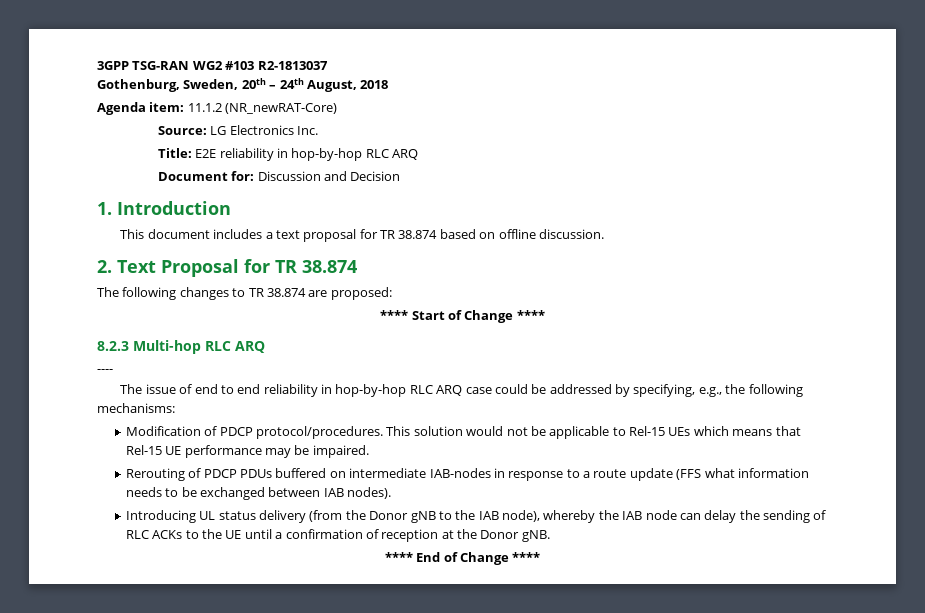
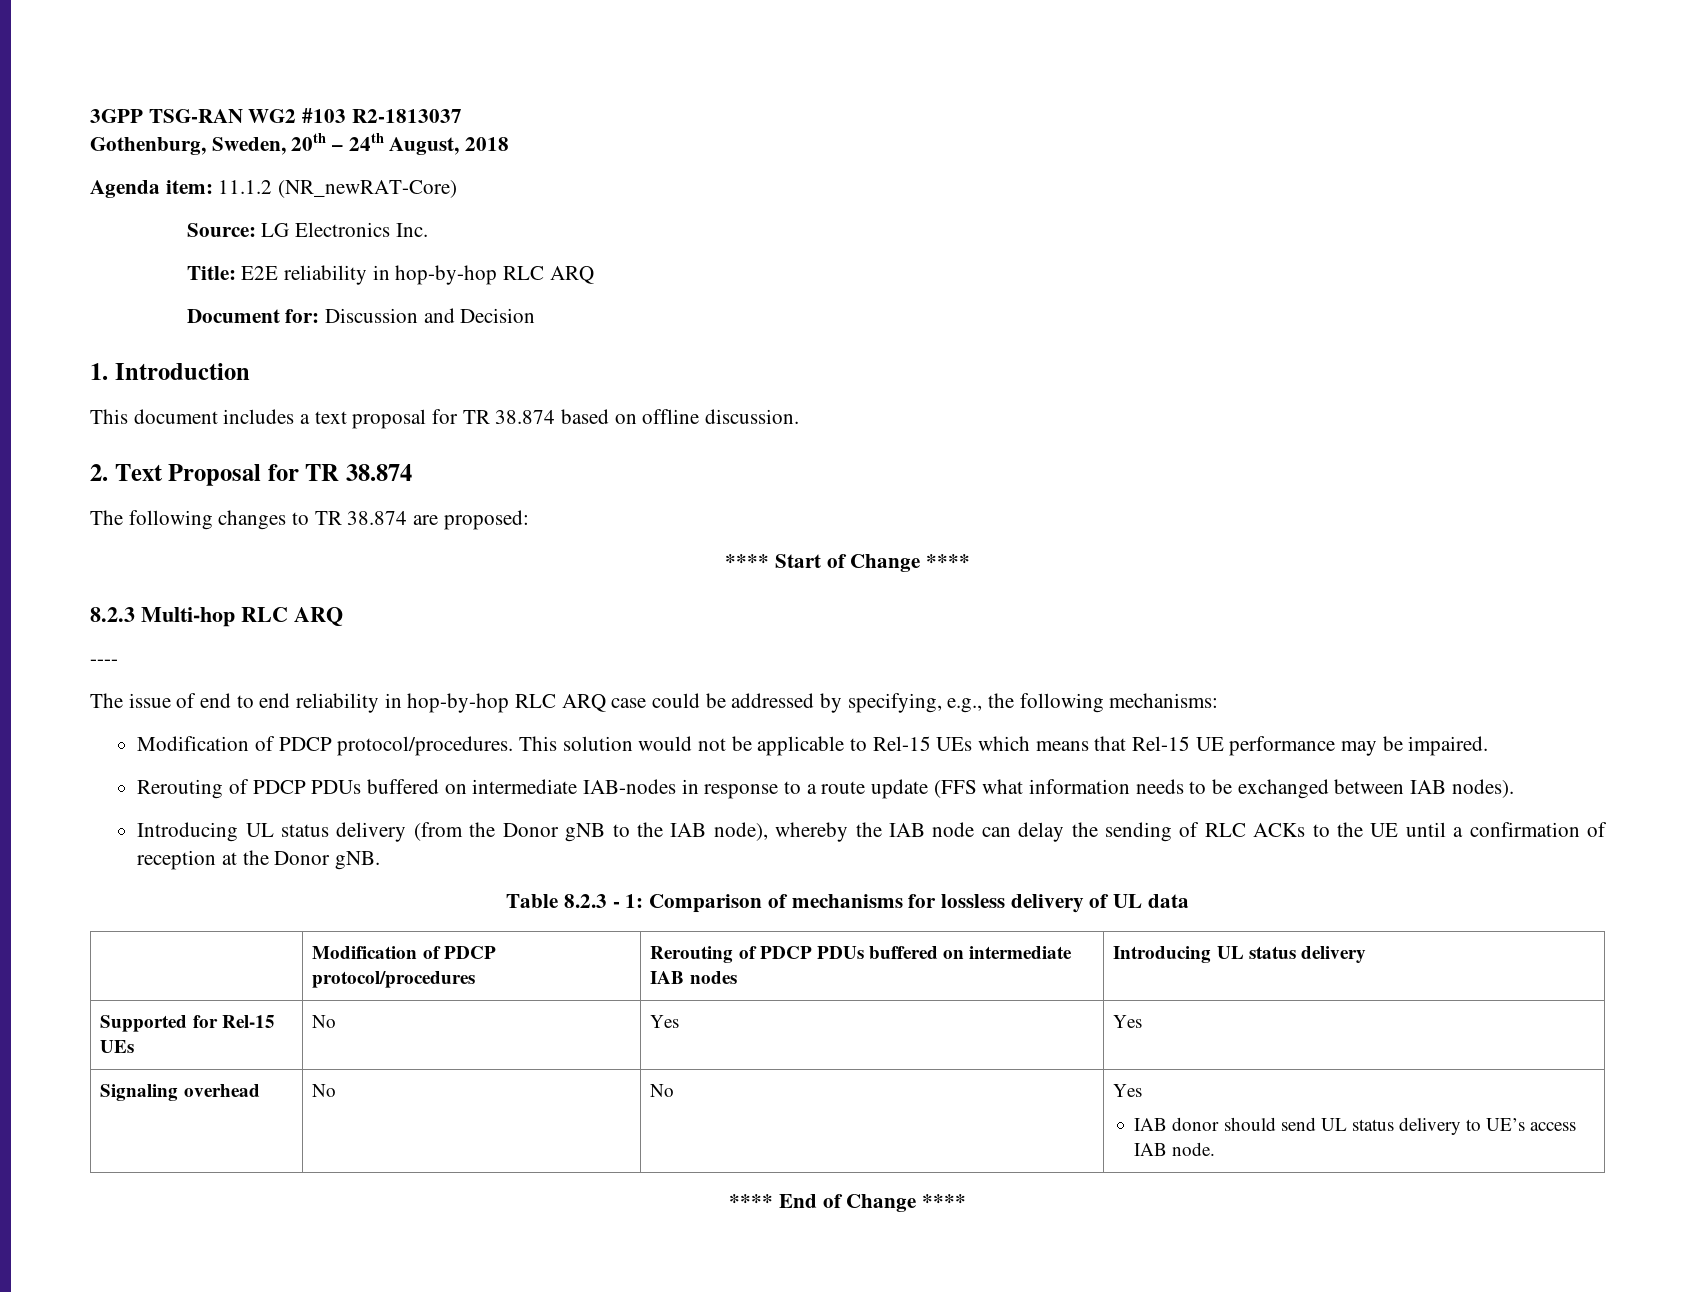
(550, 536) none -> [506,894,1189,913] [312,946,496,959] [312,971,476,988] [650,946,1073,963] [650,971,737,984] [1113,946,1366,963] [100,1015,275,1032] [100,1040,135,1053] [312,1015,337,1028] [650,1015,680,1028] [1113,1015,1143,1028] [100,1084,260,1101] [312,1084,337,1097] [650,1084,675,1097] [1113,1084,1143,1097] [1134,1117,1577,1135] [1134,1142,1216,1156] // Table 8.2.3 - 1: Comparison of mechanisms for lossless delivery of UL data // | Modification of PDCP protocol/procedures | Rerouting of PDCP PDUs buffered on intermediate IAB nodes | Introducing UL status delivery // Supported for Rel-15 UEs | No | Yes | Yes // Signaling overhead | No | No | Yes // IAB donor should send UL status delivery to UE’s access IAB node.

